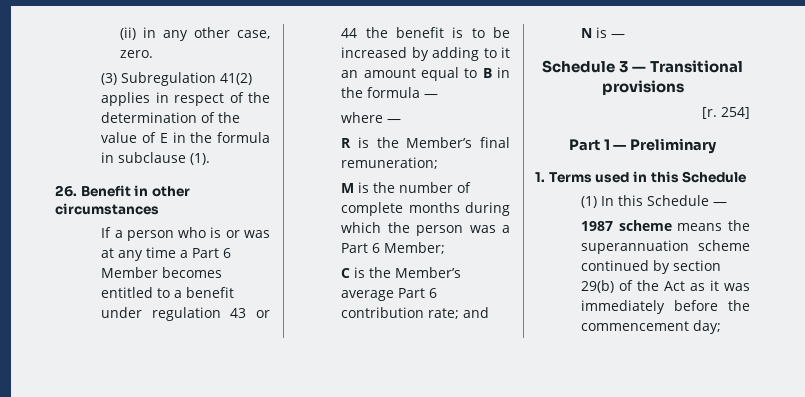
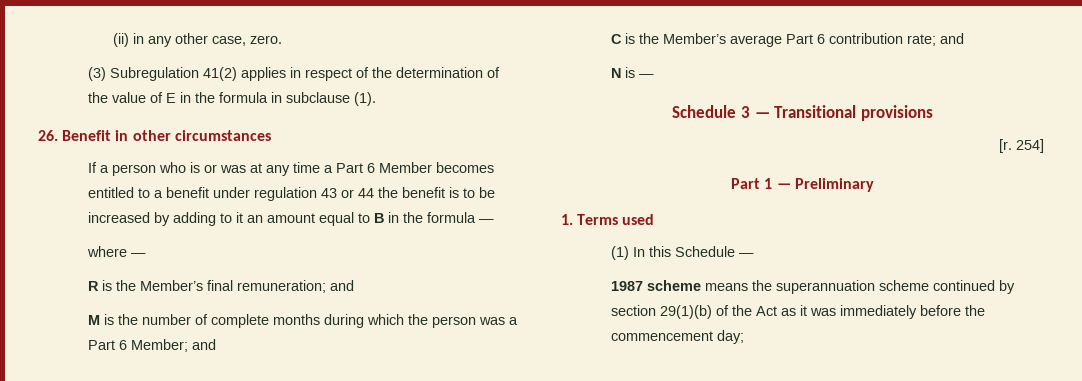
(439, 163) none -> [329,280,354,291] and
(446, 248) none -> [191,339,216,350] and
[632,171,747,183] in this Schedule -> (655, 219) none
[581,280,615,293] 29(b) -> [659,305,712,319] 29(1)(b)

